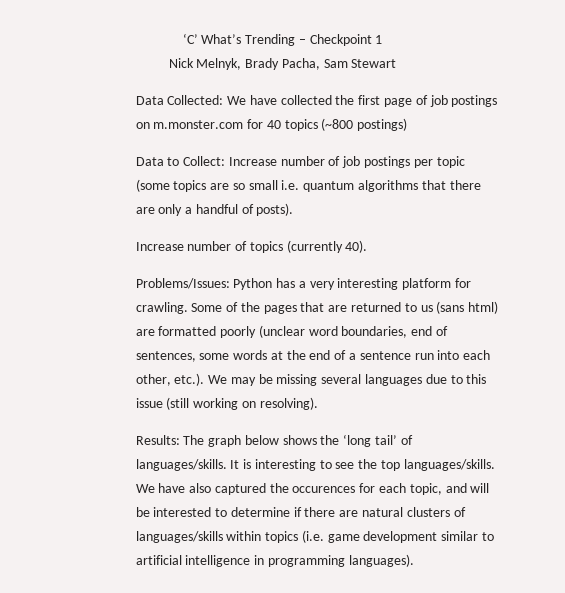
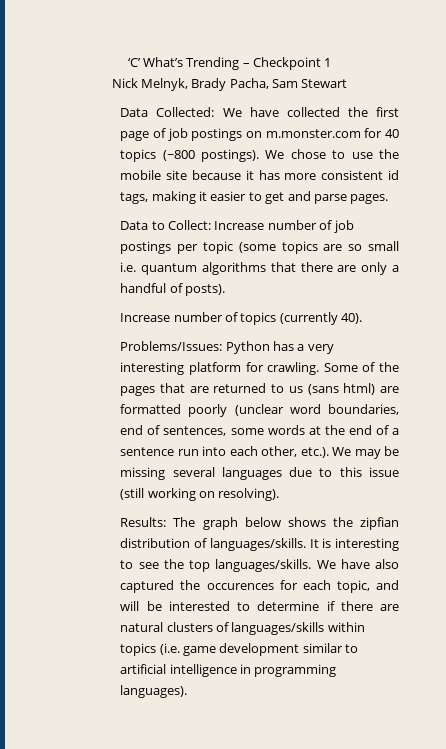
[357,118,408,131] postings) -> [201,149,399,162] [120,170,399,180] [120,191,389,204] postings). We chose to use the mobile site because it has more consistent id tags, making it easier to get and parse pages.
[343,434,397,447] ‘long tail’ -> [360,517,399,530] [120,538,191,548] zipfian distribution

